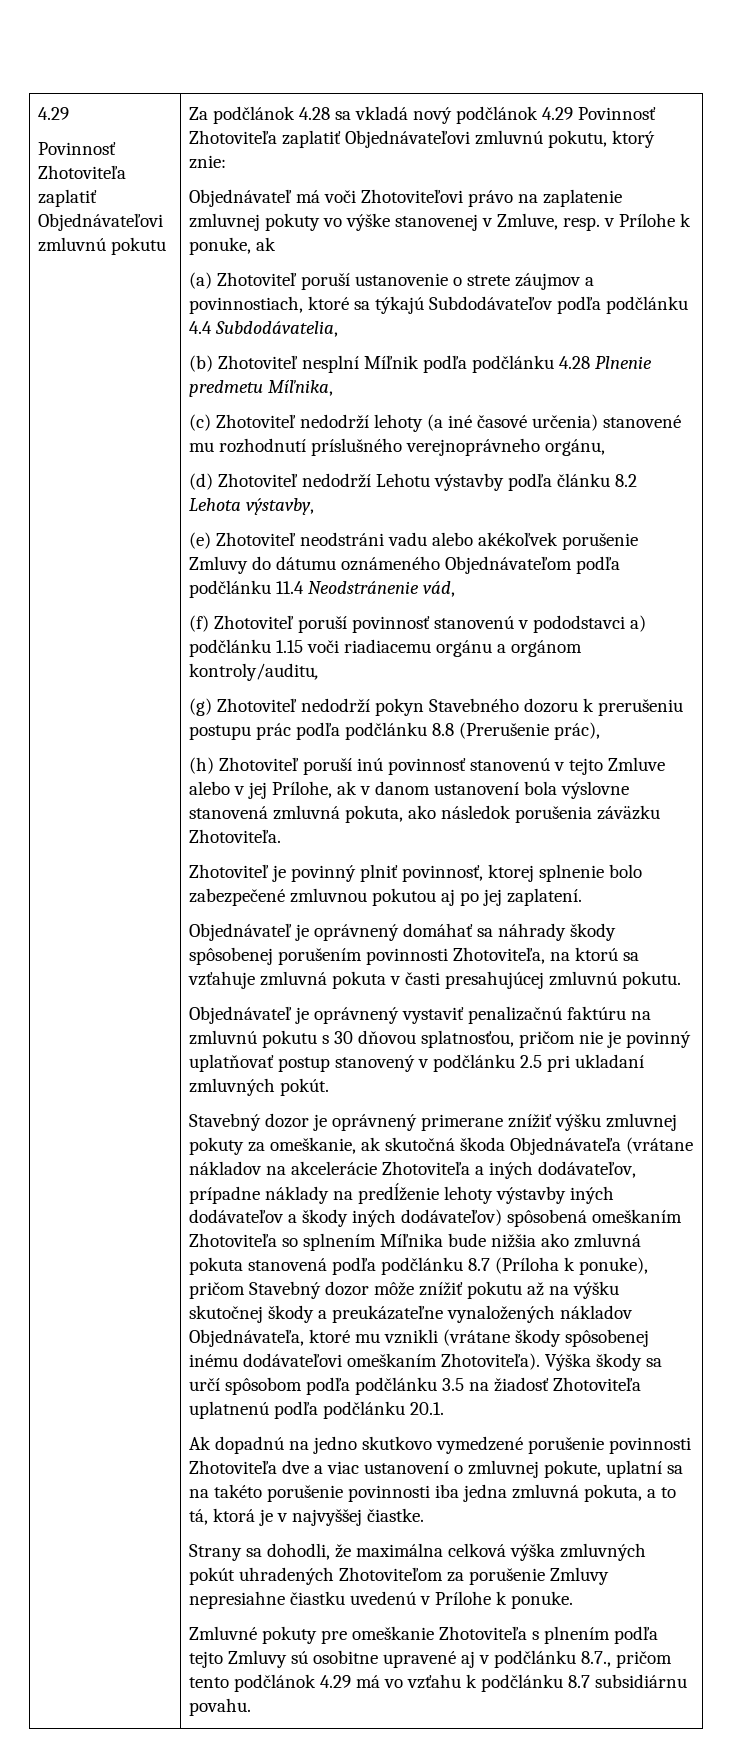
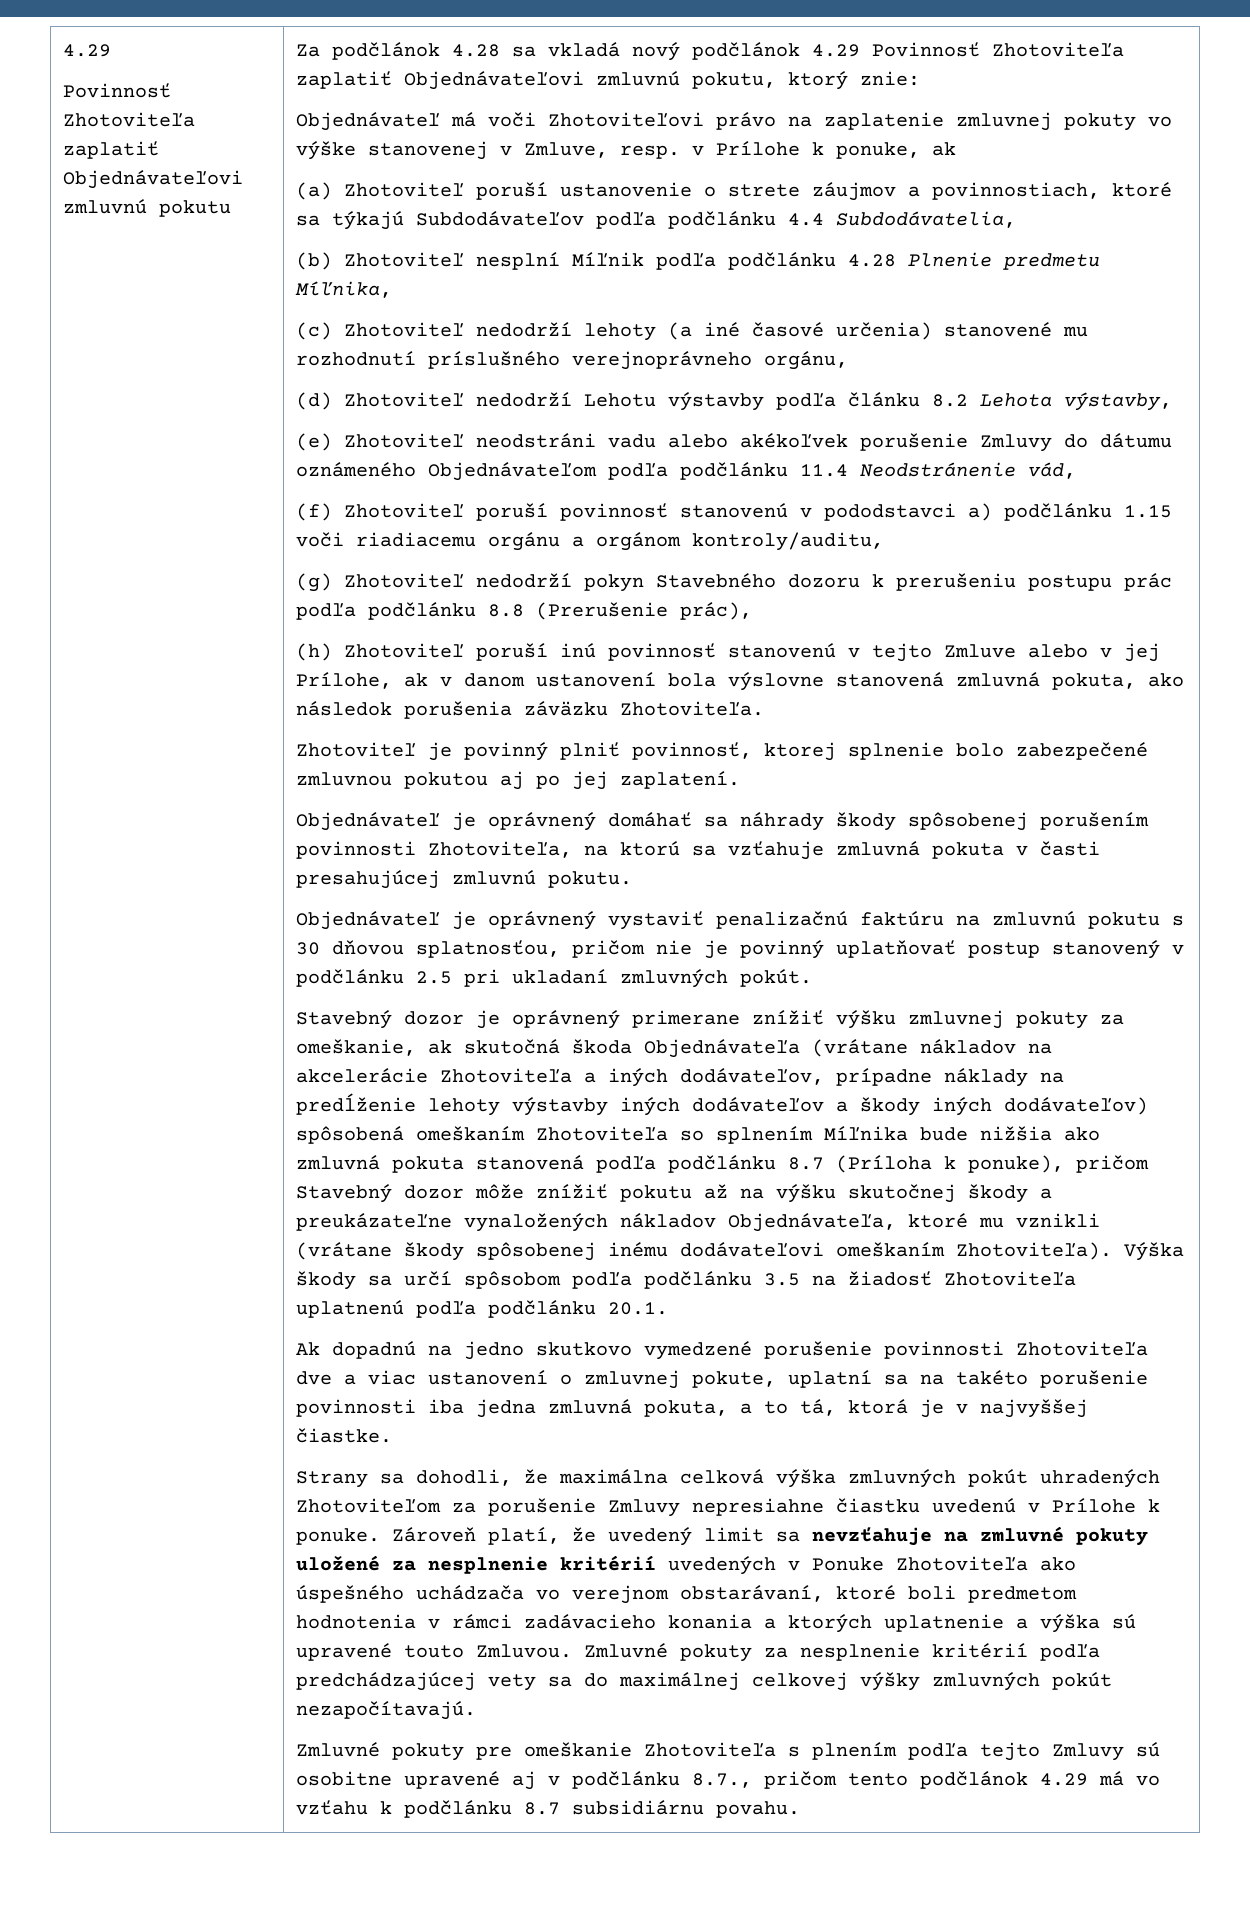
(574, 1600) none -> [391,1526,1148,1546] [295,1555,1076,1575] [295,1585,1077,1604] [295,1614,1136,1633] [295,1643,1100,1662] [295,1672,1112,1691] [295,1701,476,1720] Zároveň platí, že uvedený limit sa nevzťahuje na zmluvné pokuty uložené za nesplnenie kritérií uvedených v Ponuke Zhotoviteľa ako úspešného uchádzača vo verejnom obstarávaní, ktoré boli predmetom hodnotenia v rámci zadávacieho konania a ktorých uplatnenie a výška sú upravené touto Zmluvou. Zmluvné pokuty za nesplnenie kritérií podľa predchádzajúcej vety sa do maximálnej celkovej výšky zmluvných pokút nezapočítavajú.

